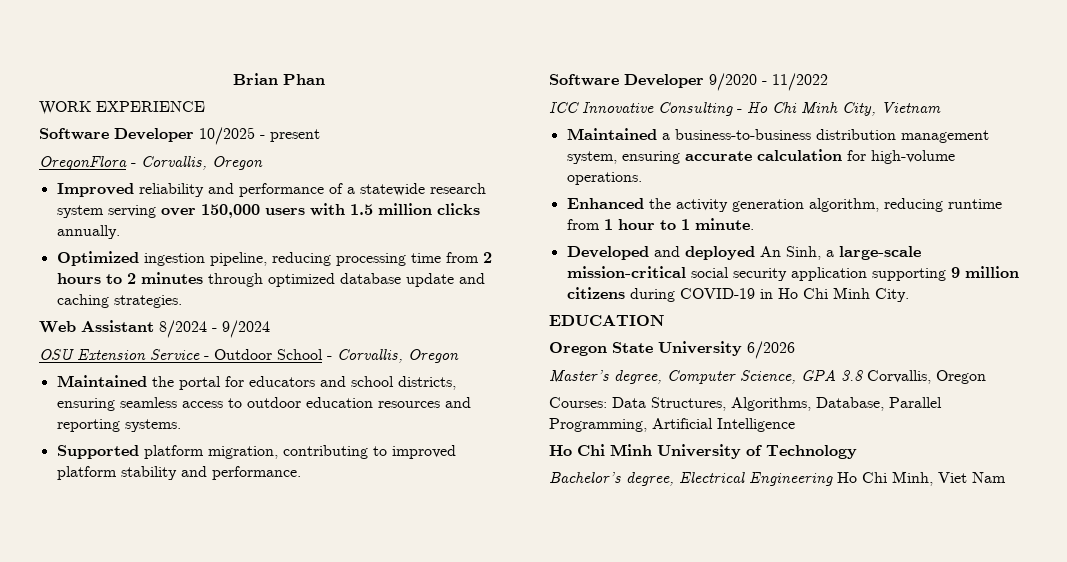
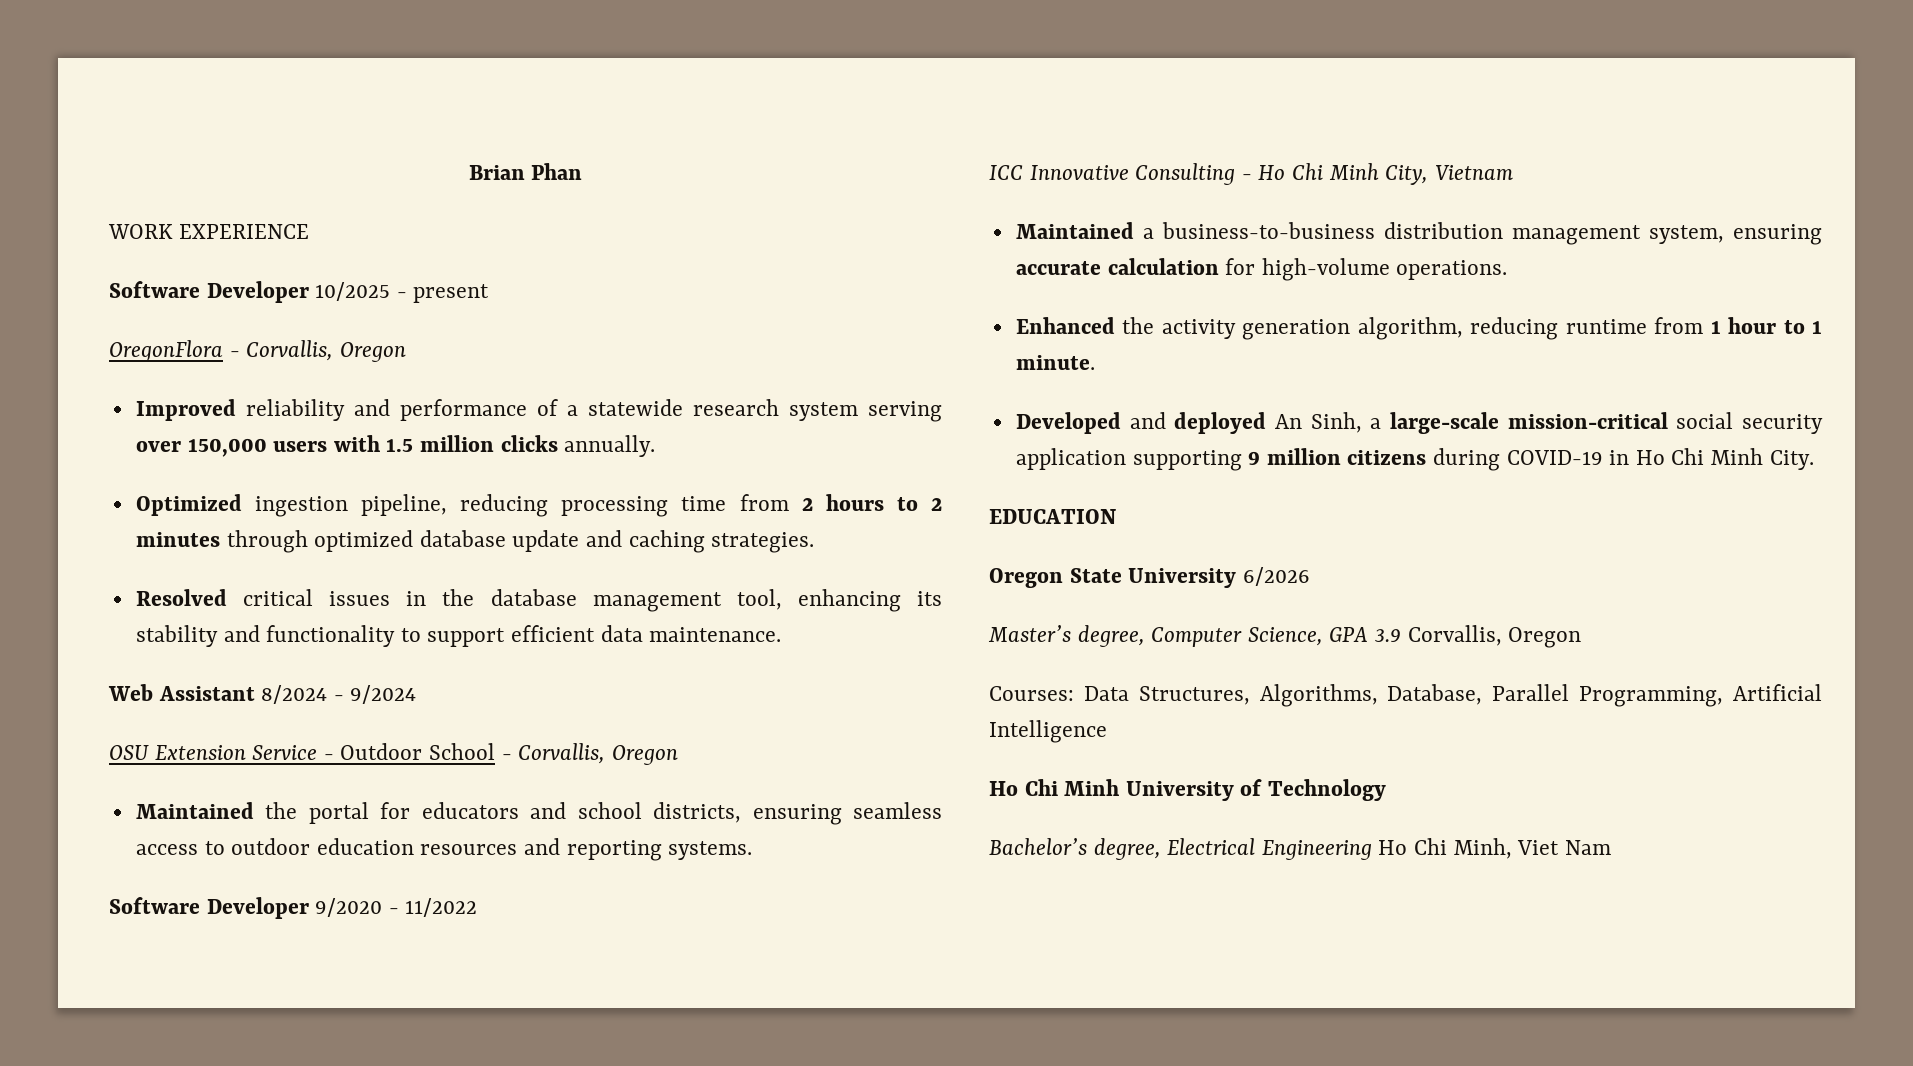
(182, 301) none -> [135,589,943,612] [135,625,782,647] // Resolved critical issues in the database management tool, enhancing its stability and functionality to support efficient data maintenance.
[56,445,456,459] [56,466,301,480] // Supported platform migration, contributing to improved platform stability and performance. -> (753, 850) none
[841,370,863,381] 3.8 -> [1375,629,1402,642] 3.9

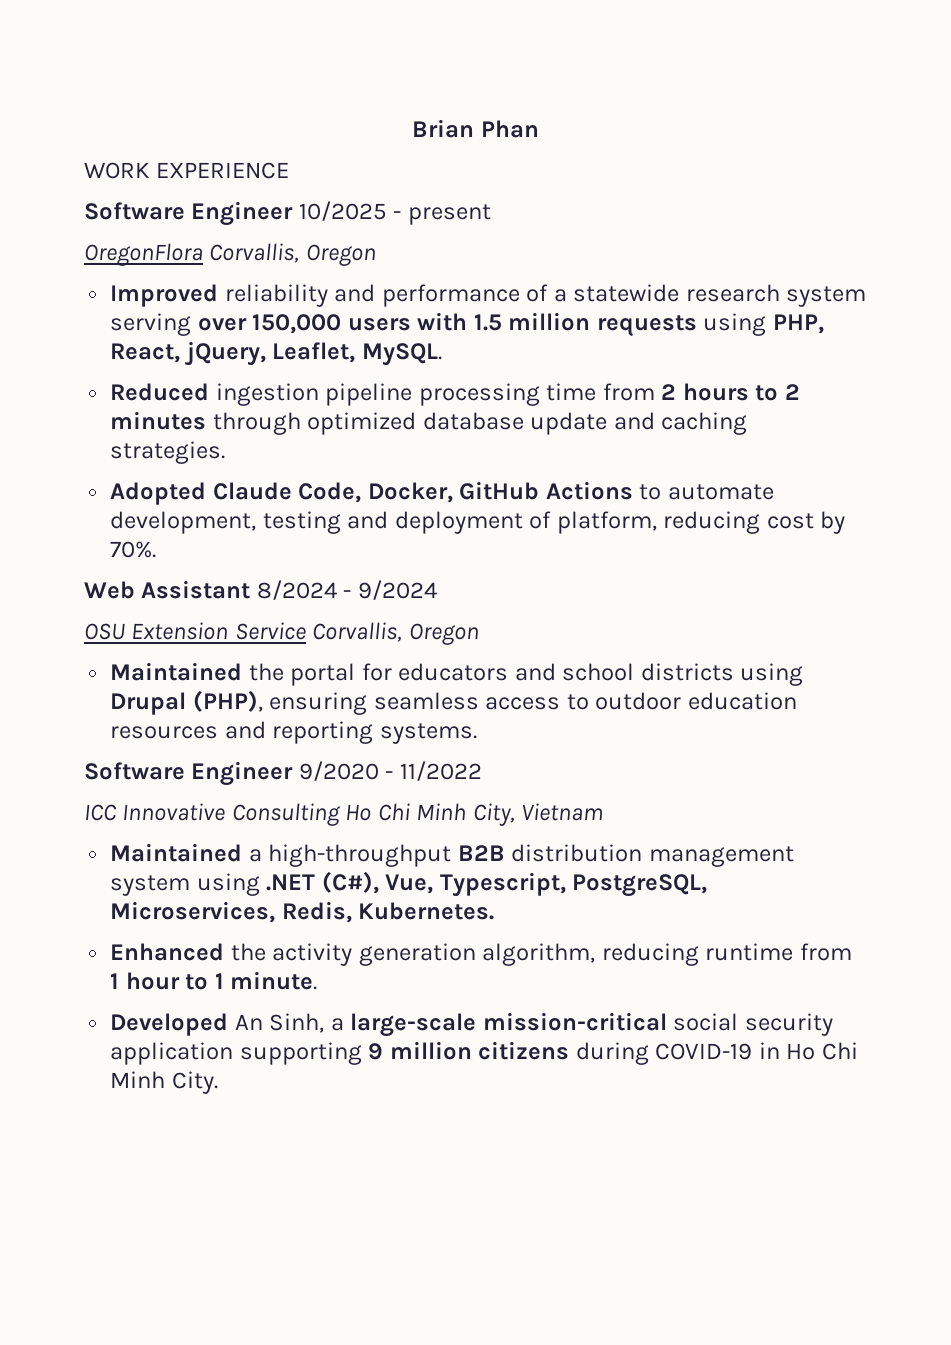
[206,281,309,303] Developer -> [191,201,294,226] Engineer
[229,351,240,357] - -> (203, 254) none
[500,435,656,457] [135,494,549,517] clicks annually. // Optimized ingestion pipeline, reducing -> [596,313,824,337] [110,341,442,366] [110,383,413,406] requests using PHP, React, jQuery, Leaflet, MySQL. // Reduced ingestion pipeline
[135,589,943,612] [135,625,782,647] Resolved critical issues in the database management tool, enhancing its stability and functionality to support efficient data maintenance. -> [110,481,774,505] [110,511,846,534] [110,541,157,558] Adopted Claude Code, Docker, GitHub Actions to automate development, testing and deployment of platform, reducing cost by 70%.
[323,743,512,760] - Outdoor School - -> (306, 631) none
[653,802,742,823] districts, -> [640,663,804,686] [110,690,263,715] districts using Drupal (PHP),
[206,897,309,919] Developer -> [191,761,294,786] Engineer
[1241,174,1252,180] - -> (340, 814) none
[1161,222,1822,245] [1015,258,1508,281] business-to-business distribution management system, ensuring accurate calculation for high-volume operations. -> [268,844,794,867] [110,871,708,897] [110,901,495,923] high-throughput B2B distribution management system using .NET (C#), Vue, Typescript, PostgreSQL, Microservices, Redis, Kubernetes.
[1129,412,1267,434] and deployed -> (229, 1024) none
[989,509,1116,524] [989,567,1310,588] [988,625,1582,648] [989,684,1823,707] [989,720,1107,743] [989,779,1387,801] [989,838,1611,860] // EDUCATION // Oregon State University 6/2026 // Master’s degree, Computer Science, GPA 3.9 Corvallis, Oregon // Courses: Data Structures, Algorithms, Database, Parallel Programming, Artificial Intelligence // Ho Chi Minh University of Technology // Bachelor’s degree, Electrical Engineering Ho Chi Minh, Viet Nam -> (218, 1082) none

